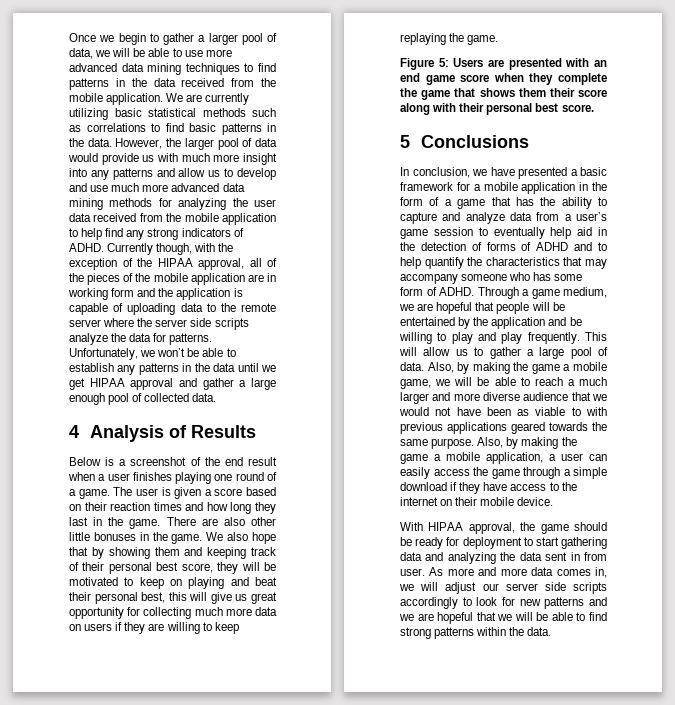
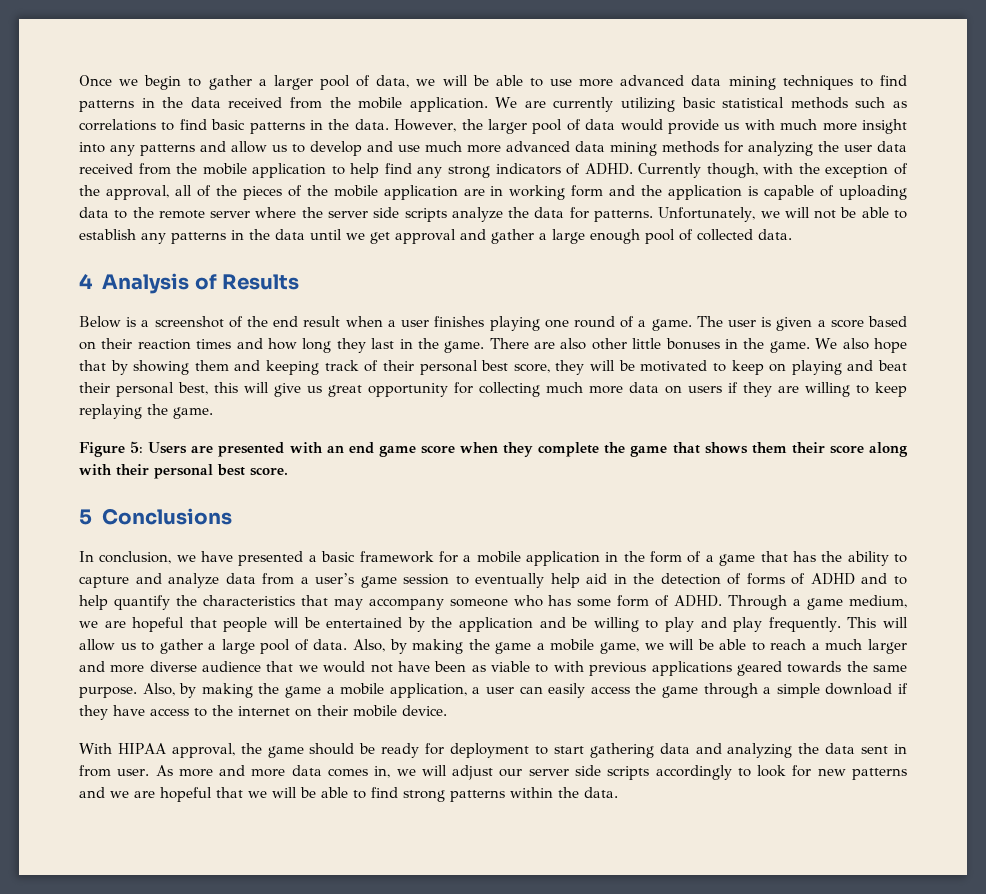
[157,258,193,267] HIPAA -> (100, 190) none
[157,348,186,357] won’t -> [784,207,837,219] will not
[89,378,125,387] HIPAA -> (390, 238) none

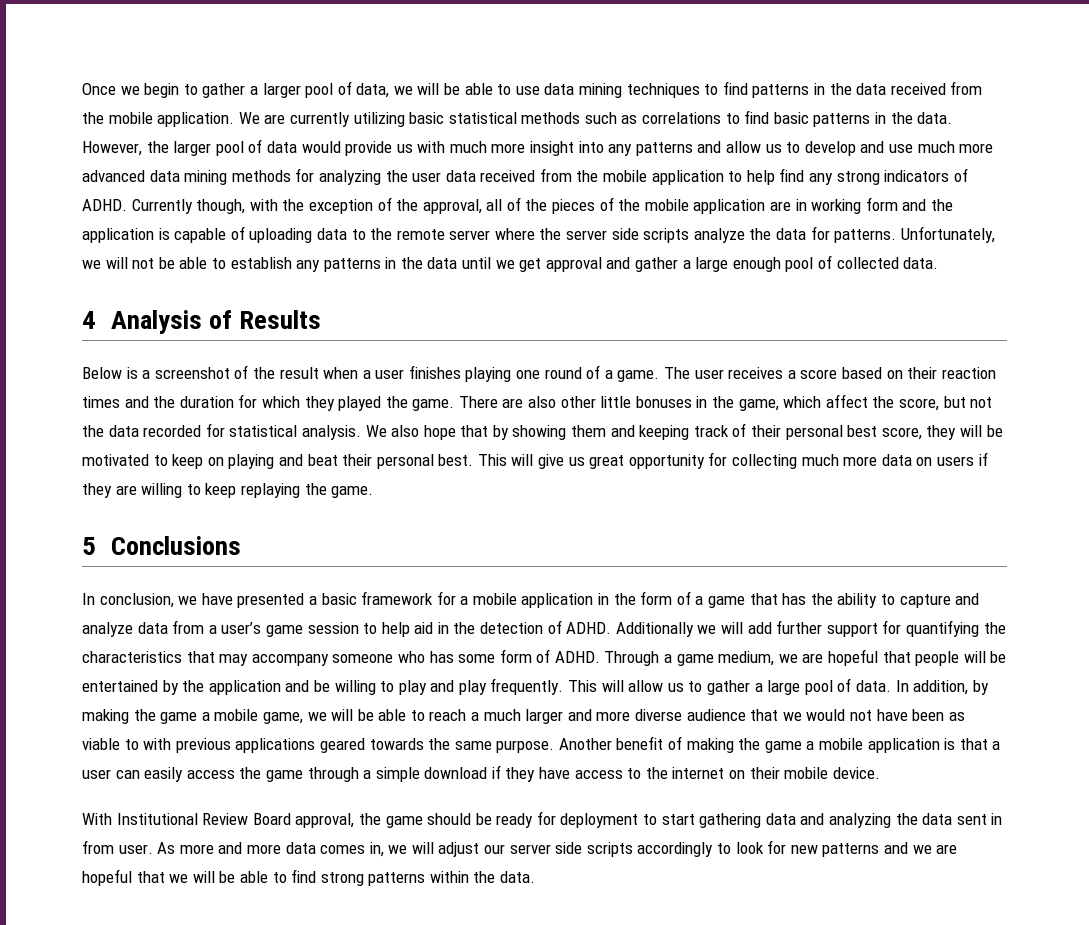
[579,75,685,87] more advanced -> (540, 90) none
[273,316,299,327] end -> (275, 373) none
[761,317,813,331] is given -> [728,367,784,379] receives
[267,338,413,353] how long they last in -> [153,394,382,411] the duration for which they played
[769,341,810,353] game. -> [738,394,993,411] [82,423,361,440] game, which affect the score, but not the data recorded for statistical analysis.
[178,382,238,395] best, this -> [438,454,507,466] best. This
[79,441,909,457] [79,464,288,479] // Figure 5: Users are presented with an end game score when they complete the game that shows them their score along with their personal best score. -> (374, 492) none
[475,573,545,588] eventually -> (378, 628) none
[746,573,907,585] [79,595,170,610] forms of ADHD and to help quantify -> [566,620,979,637] ADHD. Additionally we will add further support for quantifying
[353,639,386,652] Also, -> [895,680,969,695] In addition,
[142,683,467,698] Also, by making the game a mobile application, -> [558,736,988,753] Another benefit of making the game a mobile application is that
[117,743,166,754] HIPAA -> [116,813,291,825] Institutional Review Board

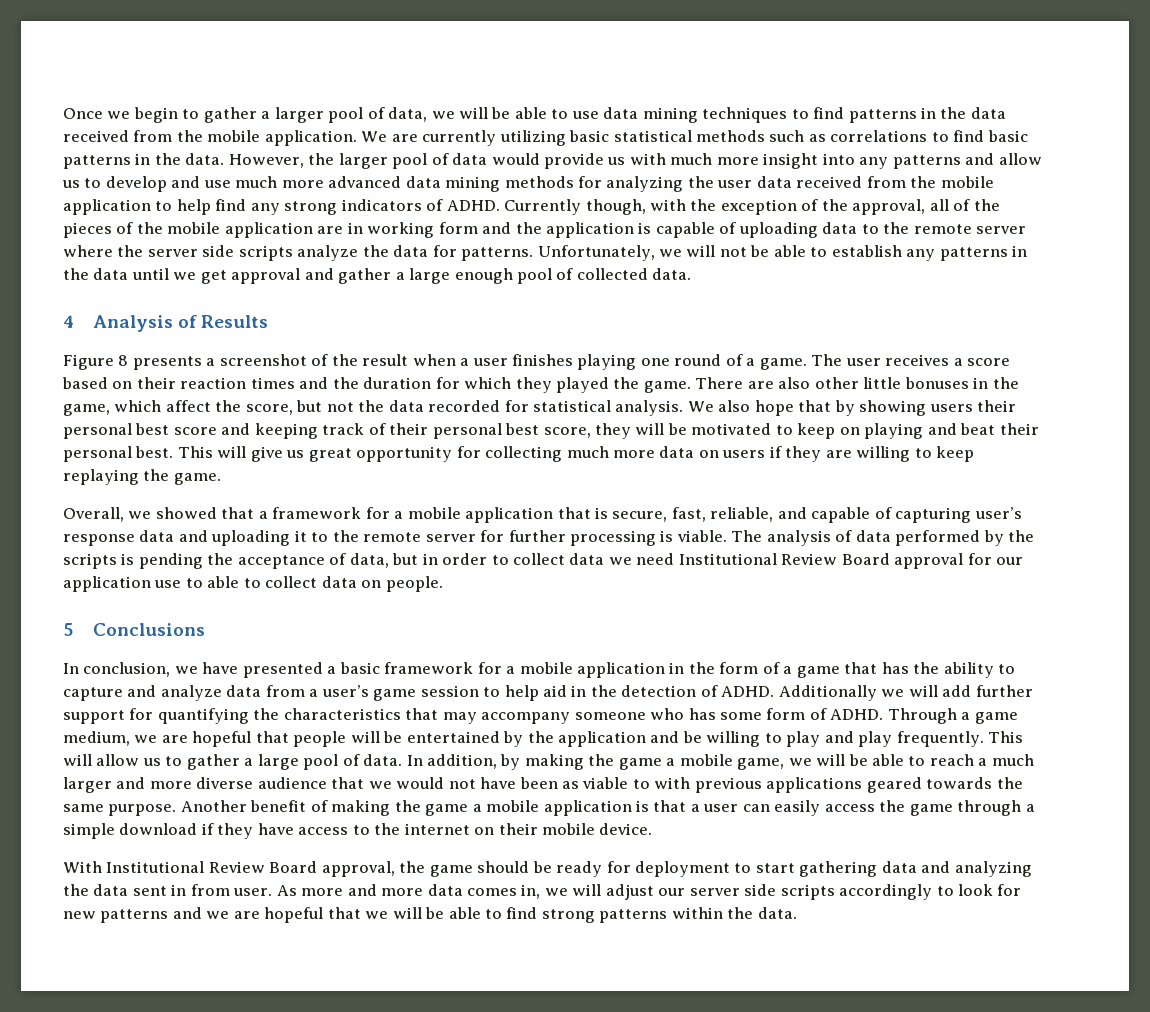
[82,367,138,379] Below is -> [63,354,202,370] Figure 8 presents
[571,425,607,437] them -> [929,400,1017,412] [63,423,217,439] users their personal best score
(374, 492) none -> [63,507,1022,523] [63,530,1035,546] [63,553,1024,569] [63,576,443,592] // Overall, we showed that a framework for a mobile application that is secure, fast, reliable, and capable of capturing user’s response data and uploading it to the remote server for further processing is viable. The analysis of data performed by the scripts is pending the acceptance of data, but in order to collect data we need Institutional Review Board approval for our application use to able to collect data on people.

